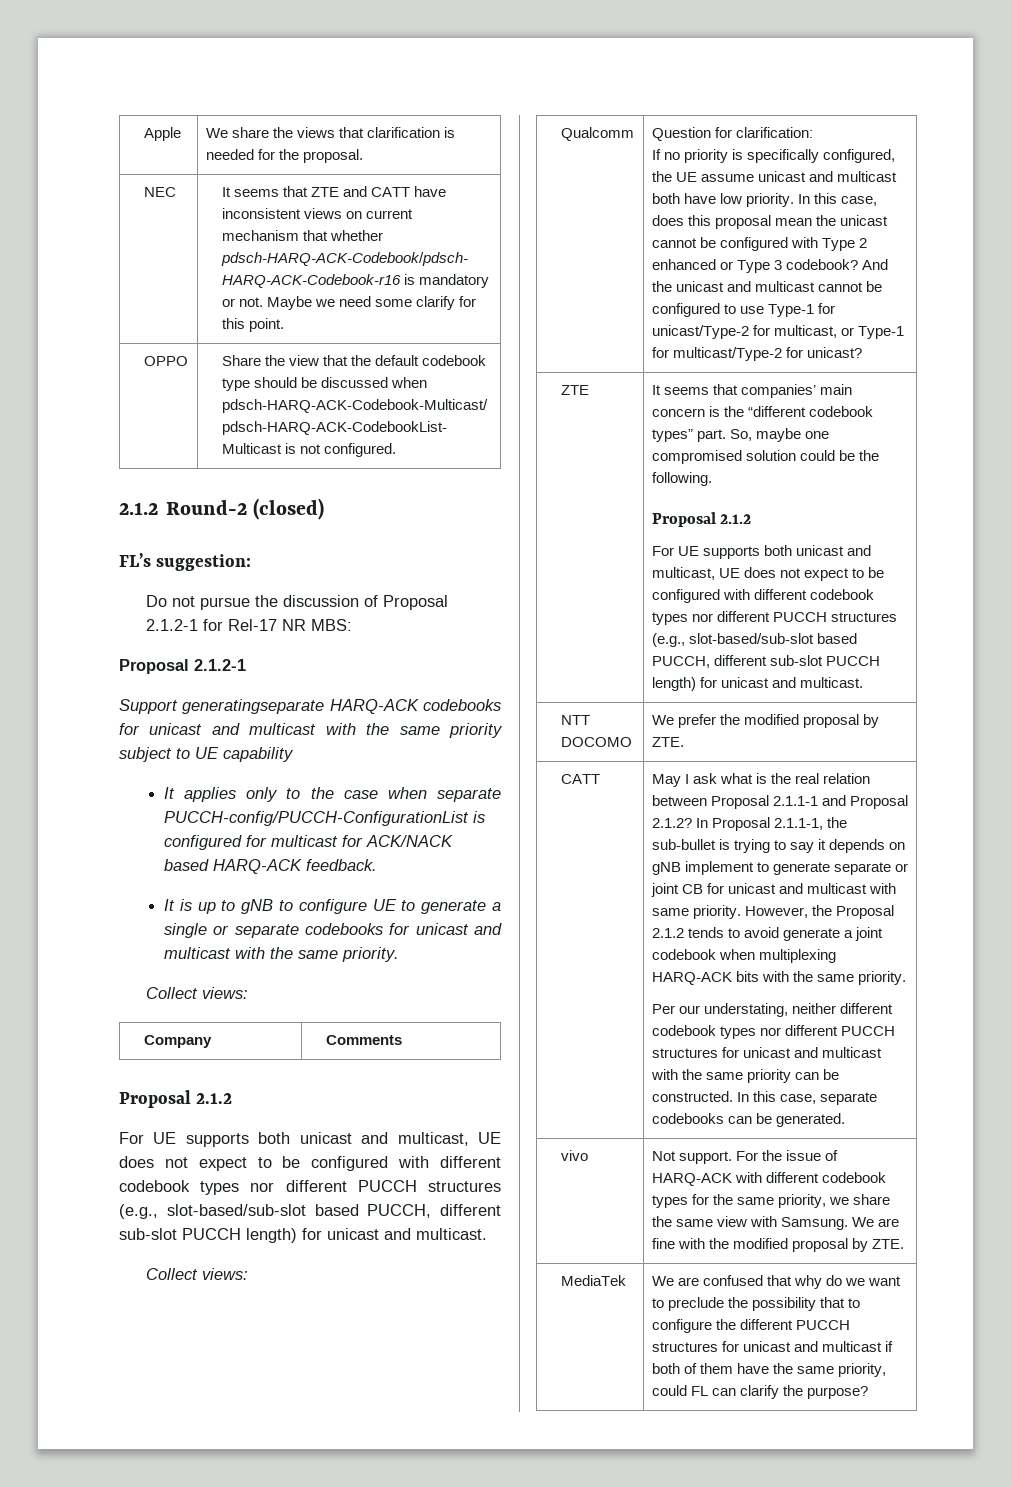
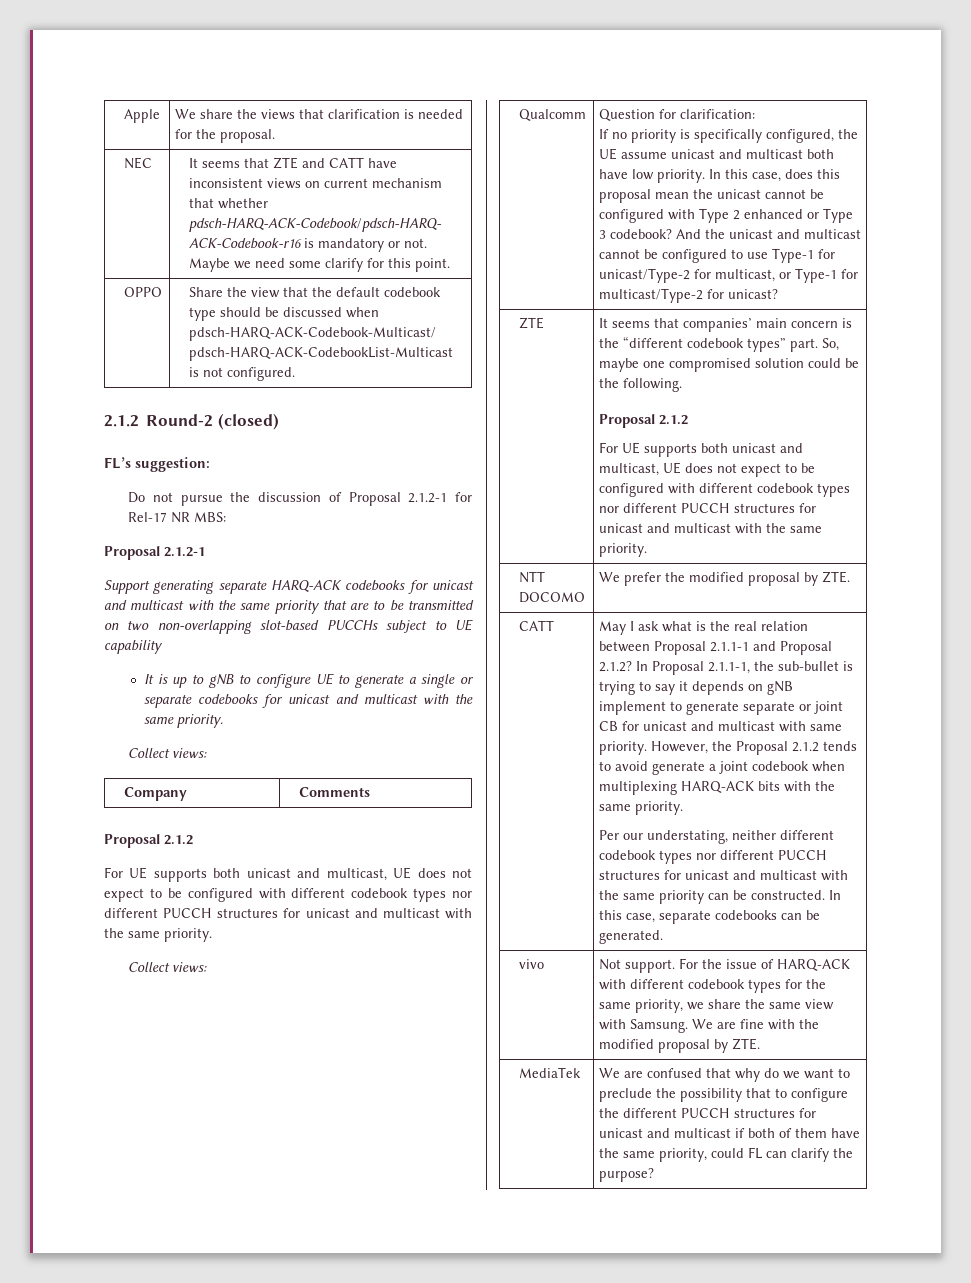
[182,699,325,714] generatingseparate -> [153,580,267,594] generating separate
[119,747,294,762] [164,787,501,802] [164,811,486,826] [164,835,454,850] [164,859,378,874] subject to UE capability // It applies only to the case when separate PUCCH-config/PUCCH-ConfigurationList is configured for multicast for ACK/NACK based HARQ-ACK feedback. -> [322,600,475,611] [104,619,473,634] [104,640,163,654] that are to be transmitted on two non-overlapping slot-based PUCCHs subject to UE capability
[119,1204,501,1219] [119,1228,487,1243] (e.g., slot-based/sub-slot based PUCCH, different sub-slot PUCCH length) for unicast and multicast. -> [283,908,472,919] [104,928,212,942] for unicast and multicast with the same priority.
[651,633,857,647] [651,655,880,668] [651,677,863,691] (e.g., slot-based/sub-slot based PUCCH, different sub-slot PUCCH length) for unicast and multicast. -> [798,503,816,513] [598,523,822,534] [598,543,647,557] for unicast and multicast with the same priority.

